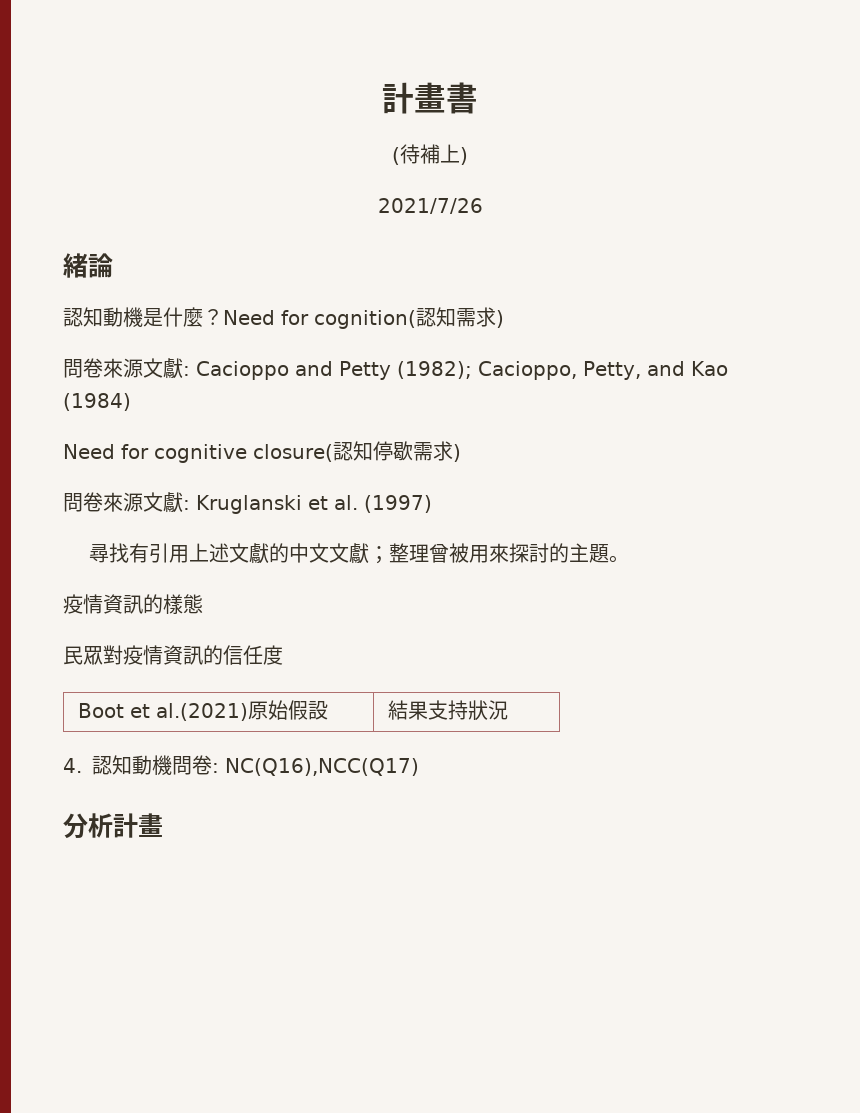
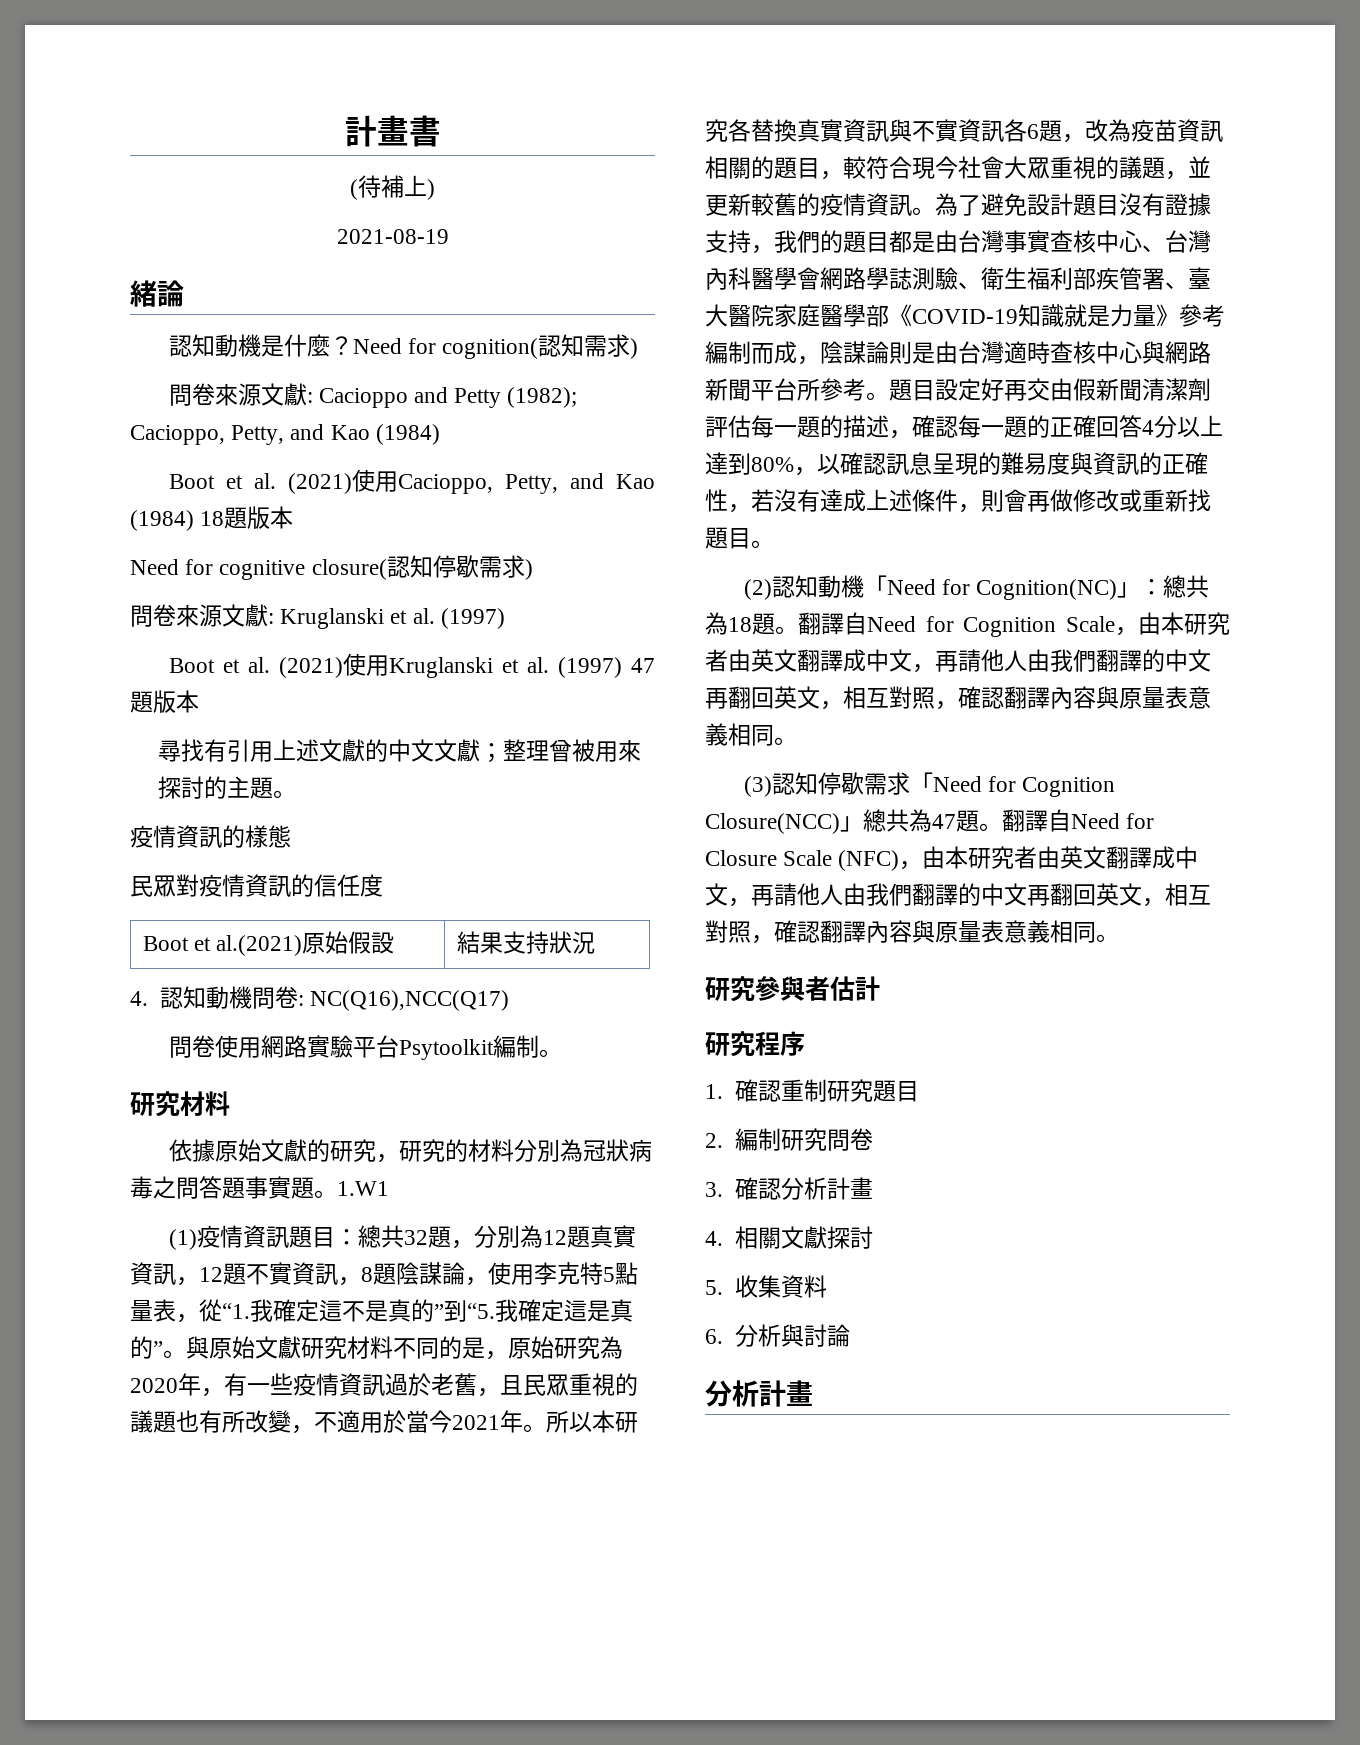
[377,198,483,214] 2021/7/26 -> [336,229,449,244] 2021-08-19
(131, 402) none -> [168,469,656,494] [130,506,294,531] // Boot et al. (2021)使用Cacioppo, Petty, and Kao (1984) 18題版本
(432, 504) none -> [168,653,655,678] [130,690,199,713] // Boot et al. (2021)使用Kruglanski et al. (1997) 47題版本
(419, 767) none -> [168,1035,562,1060] [130,1091,230,1117] [168,1139,652,1163] [130,1176,389,1199] [168,1225,636,1250] [130,1262,638,1286] [130,1299,633,1323] [130,1336,623,1360] [130,1373,638,1397] [130,1410,638,1434] [705,119,1223,143] [705,156,1211,180] [705,193,1211,217] [705,230,1211,254] [705,267,1211,290] [705,304,1225,327] [705,341,1211,365] [705,378,1211,401] [705,415,1223,439] [705,452,1208,476] [705,489,1211,513] [705,527,774,549] [743,575,1209,600] [705,612,1230,637] [705,649,1211,673] [705,686,1211,710] [705,723,797,746] [743,772,1115,797] [705,809,1155,834] [705,846,1199,871] [705,883,1211,907] [705,920,1119,944] [705,976,880,1002] [705,1031,805,1057] [705,1079,919,1102] [705,1128,873,1151] [705,1177,873,1200] [705,1226,873,1249] [705,1275,827,1298] [705,1324,850,1347] // 問卷使用網路實驗平台Psytoolkit編制。 // 研究材料 // 依據原始文獻的研究，研究的材料分別為冠狀病毒之問答題事實題。1.W1 // (1)疫情資訊題目：總共32題，分別為12題真實資訊，12題不實資訊，8題陰謀論，使用李克特5點量表，從“1.我確定這不是真的”到“5.我確定這是真的”。與原始文獻研究材料不同的是，原始研究為2020年，有一些疫情資訊過於老舊，且民眾重視的議題也有所改變，不適用於當今2021年。所以本研究各替換真實資訊與不實資訊各6題，改為疫苗資訊相關的題目，較符合現今社會大眾重視的議題，並更新較舊的疫情資訊。為了避免設計題目沒有證據支持，我們的題目都是由台灣事實查核中心、台灣內科醫學會網路學誌測驗、衛生福利部疾管署、臺大醫院家庭醫學部《COVID-19知識就是力量》參考編制而成，陰謀論則是由台灣適時查核中心與網路新聞平台所參考。題目設定好再交由假新聞清潔劑評估每一題的描述，確認每一題的正確回答4分以上達到80%，以確認訊息呈現的難易度與資訊的正確性，若沒有達成上述條件，則會再做修改或重新找題目。 // (2)認知動機「Need for Cognition(NC)」：總共為18題。翻譯自Need for Cognition Scale，由本研究者由英文翻譯成中文，再請他人由我們翻譯的中文再翻回英文，相互對照，確認翻譯內容與原量表意義相同。 // (3)認知停歇需求「Need for Cognition Closure(NCC)」總共為47題。翻譯自Need for Closure Scale (NFC)，由本研究者由英文翻譯成中文，再請他人由我們翻譯的中文再翻回英文，相互對照，確認翻譯內容與原量表意義相同。 // 研究參與者估計 // 研究程序 // 1.確認重制研究題目 // 2.編制研究問卷 // 3.確認分析計畫 // 4.相關文獻探討 // 5.收集資料 // 6.分析與討論

